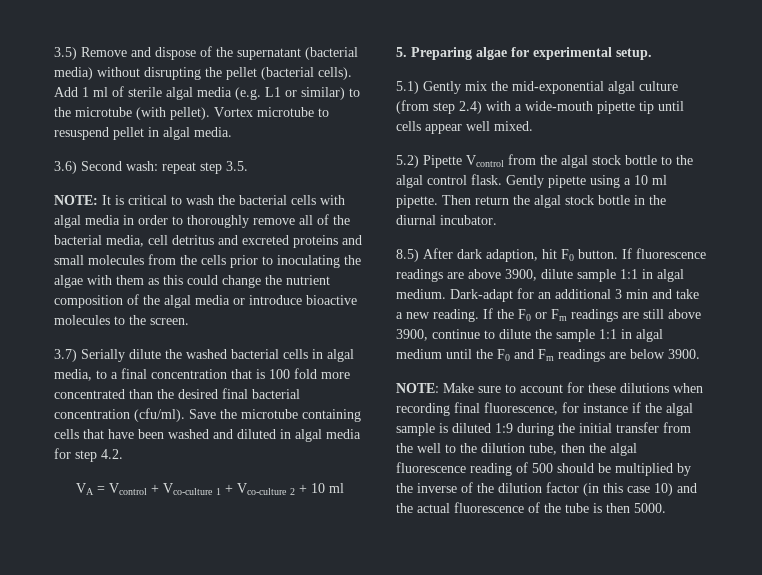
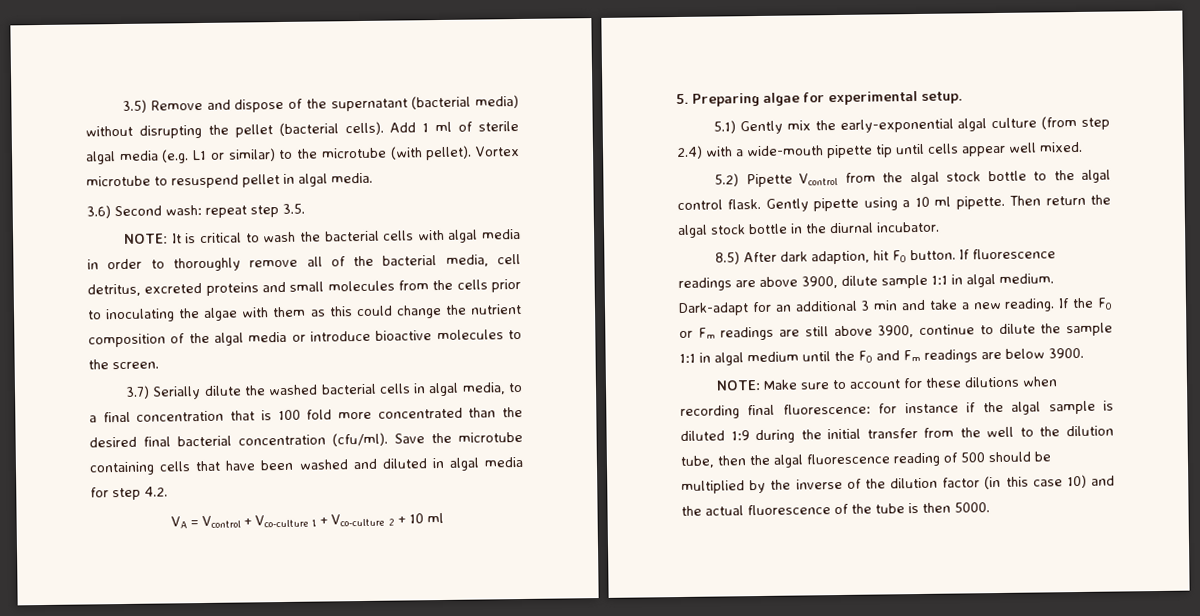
[172,235,238,245] detritus and -> [87,283,141,297] detritus,
[512,81,604,94] mid-exponential -> [839,118,954,133] early-exponential
[484,402,558,415] fluorescence, -> [782,403,871,415] fluorescence:

